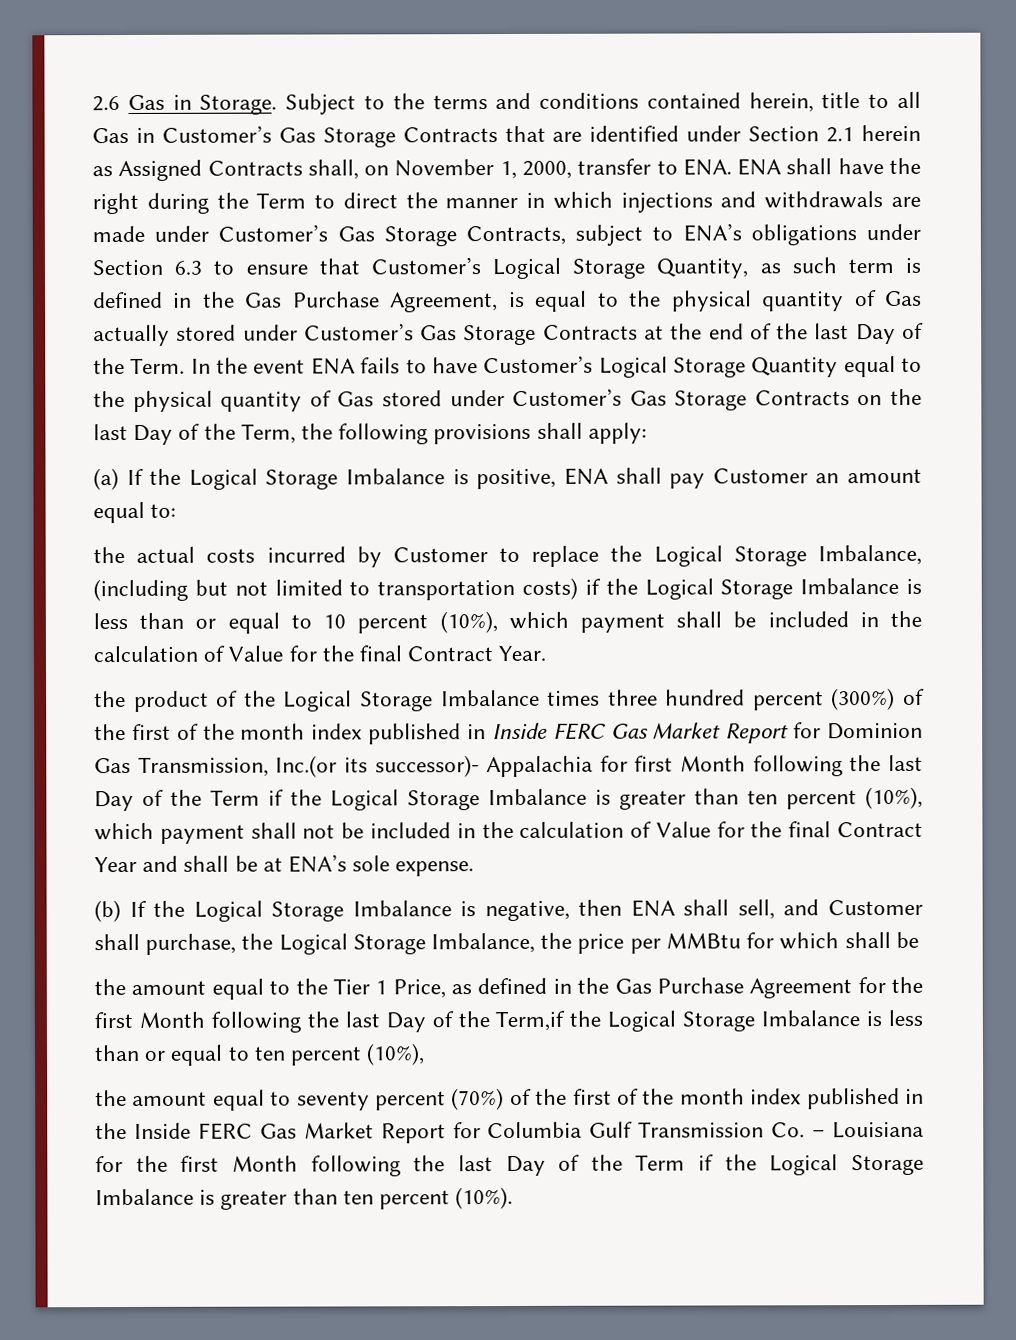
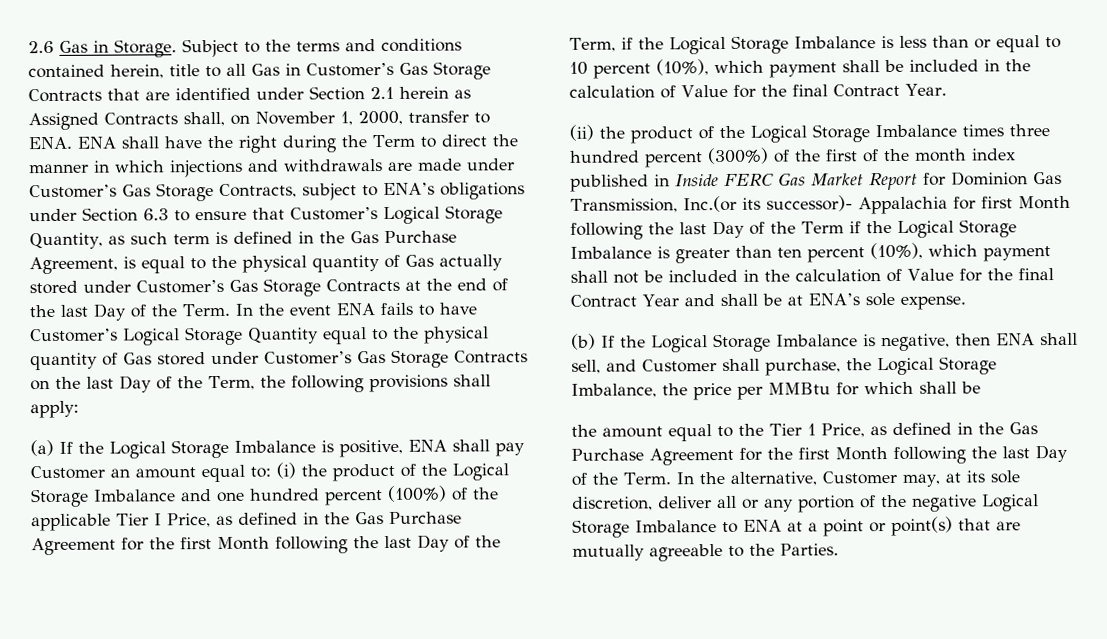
[93,544,922,568] [93,577,578,602] // the actual costs incurred by Customer to replace the Logical Storage Imbalance, (including but not limited to transportation costs) -> [276,462,509,482] [30,485,499,508] [31,511,462,532] [31,534,501,556] [569,37,616,52] (i) the product of the Logical Storage Imbalance and one hundred percent (100%) of the applicable Tier I Price, as defined in the Gas Purchase Agreement for the first Month following the last Day of the Term,
(547, 653) none -> [569,124,594,141] (ii)
[495,1009,924,1032] [94,1043,426,1066] [95,1087,924,1111] [95,1121,924,1144] [95,1154,924,1177] [95,1186,514,1210] Term,if the Logical Storage Imbalance is less than or equal to ten percent (10%), // the amount equal to seventy percent (70%) of the first of the month index published in the Inside FERC Gas Market Report for Columbia Gulf Transmission Co. – Louisiana for the first Month following the last Day of the Term if the Logical Storage Imbalance is greater than ten percent (10%). -> [623,470,1020,487] [572,494,1039,513] [572,516,1021,538] [572,543,839,562] Term. In the alternative, Customer may, at its sole discretion, deliver all or any portion of the negative Logical Storage Imbalance to ENA at a point or point(s) that are mutually agreeable to the Parties.

